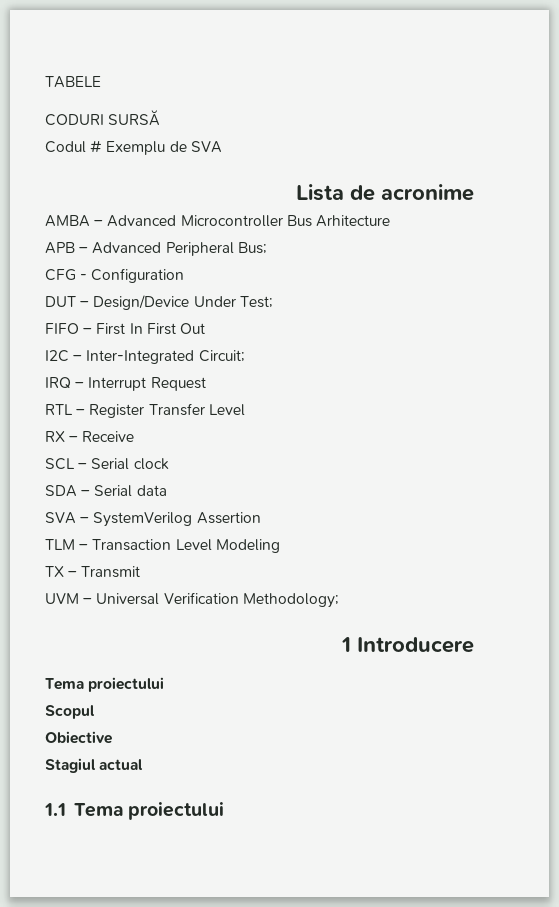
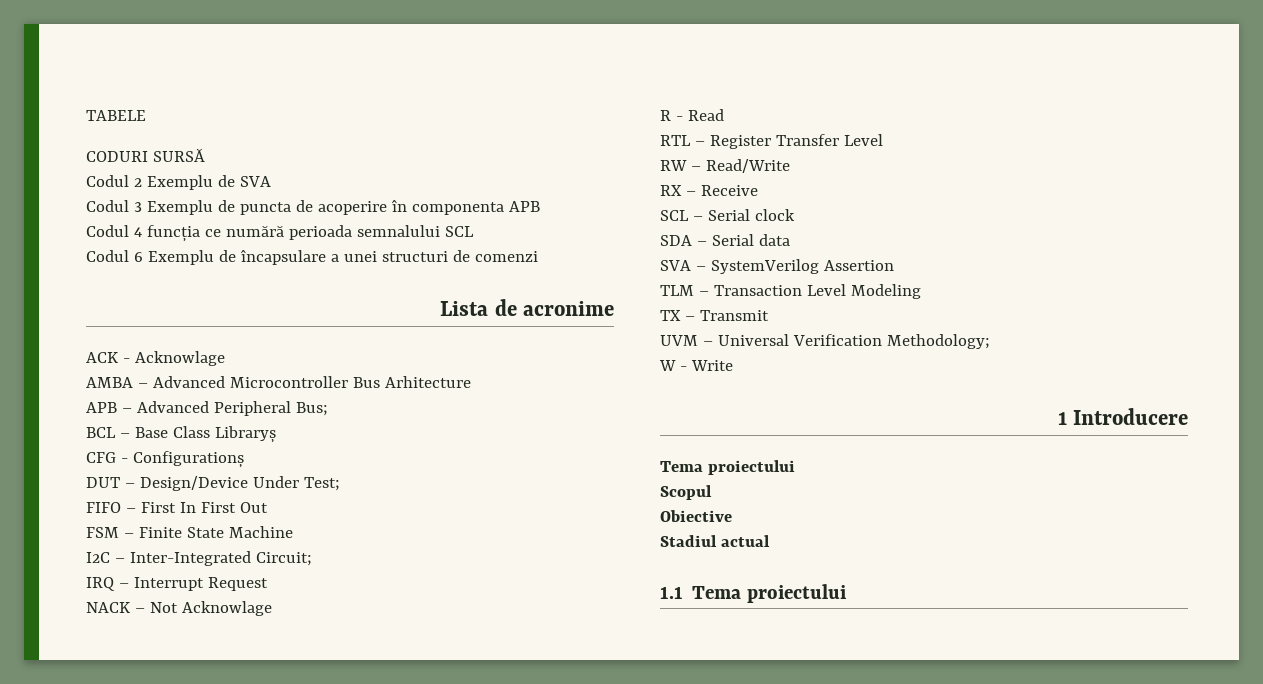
[90,140,103,153] # -> [133,178,142,187] 2
(222, 147) none -> [86,200,540,215] [86,225,474,242] [86,250,538,265] // Codul 3 Exemplu de puncta de acoperire în componenta APB // Codul 4 funcția ce numără perioada semnalului SCL // Codul 6 Exemplu de încapsulare a unei structuri de comenzi
(474, 192) none -> [86,351,225,366] // ACK - Acknowlage
(267, 248) none -> [86,426,276,443] // BCL – Base Class Libraryș
[91,268,185,283] Configuration -> [132,451,244,468] Configurationș
(205, 328) none -> [86,526,293,538] // FSM – Finite State Machine
(206, 384) none -> [86,601,272,616] [660,109,724,121] // NACK – Not Acknowlage // R - Read
(245, 410) none -> [660,159,790,173] // RW – Read/Write
(339, 600) none -> [659,360,733,371] // W - Write
[45,758,96,773] Stagiul -> [660,535,717,547] Stadiul

